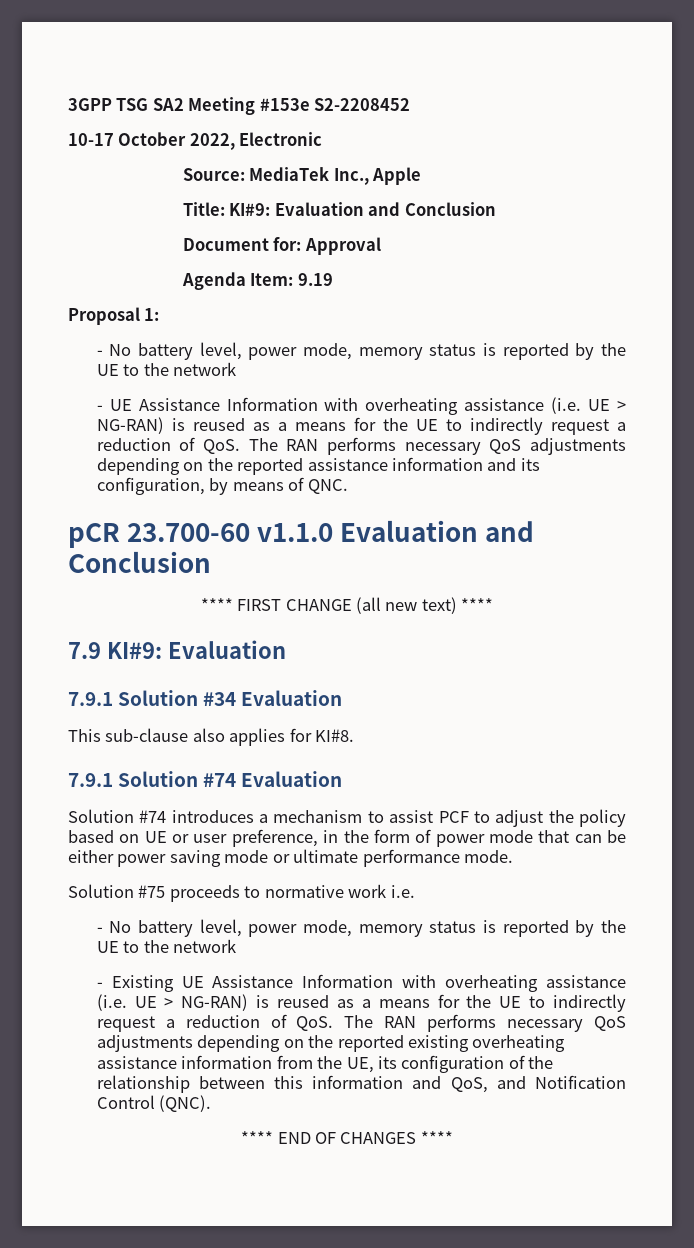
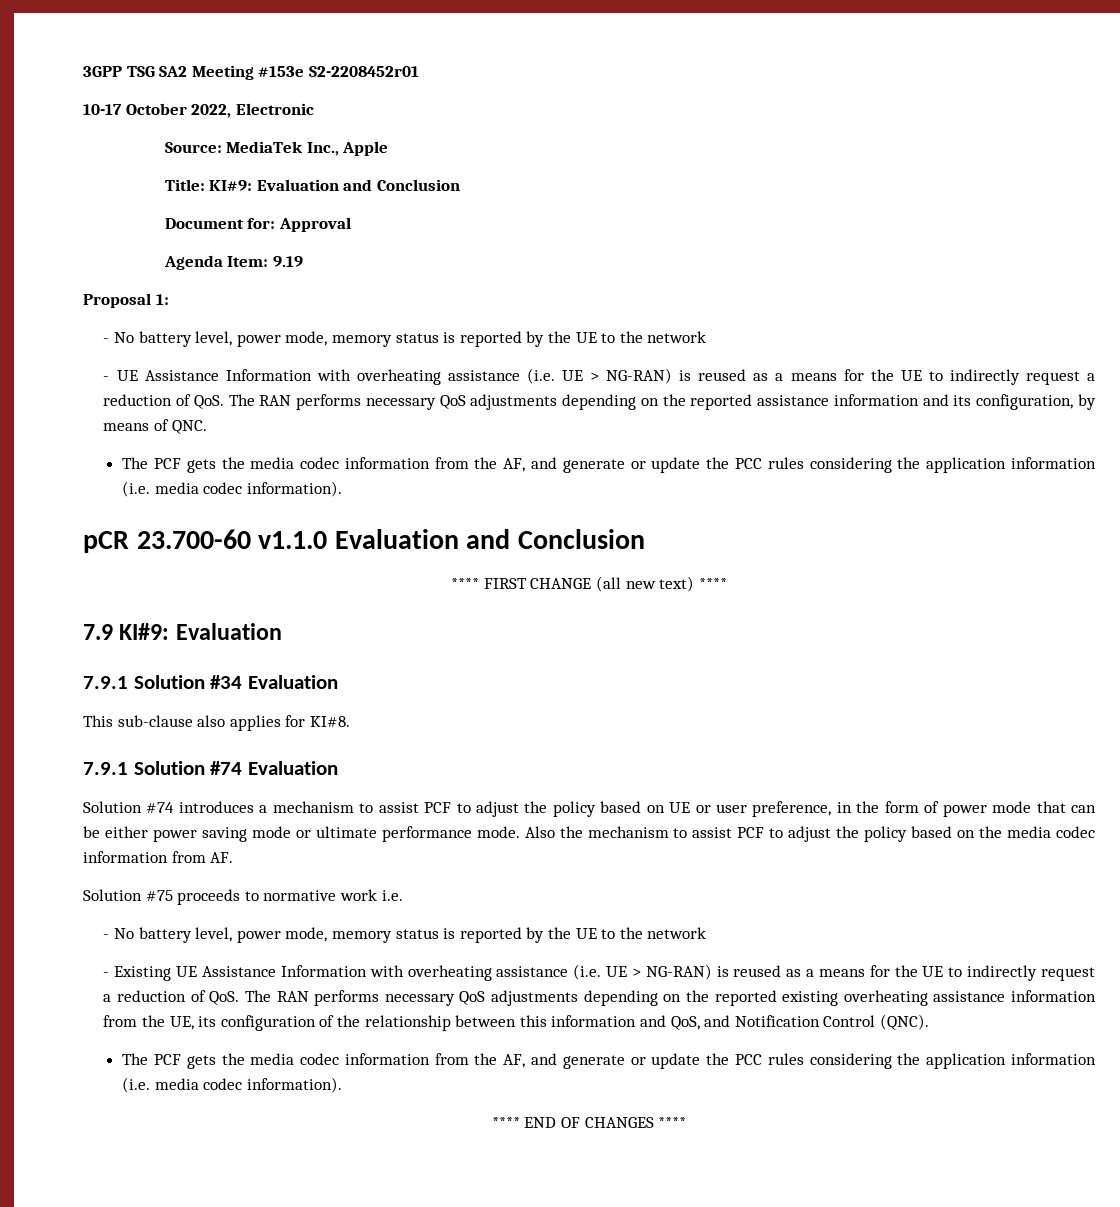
[314,98,411,111] S2-2208452 -> [308,66,419,77] S2-2208452r01
(348, 486) none -> [122,457,1096,473] [122,481,342,497] // The PCF gets the media codec information from the AF, and generate or update the PCC rules considering the application information (i.e. media codec information).
(514, 856) none -> [524,826,1095,842] [83,851,234,863] Also the mechanism to assist PCF to adjust the policy based on the media codec information from AF.
(212, 1103) none -> [122,1053,1096,1069] [122,1077,342,1093] // The PCF gets the media codec information from the AF, and generate or update the PCC rules considering the application information (i.e. media codec information).

